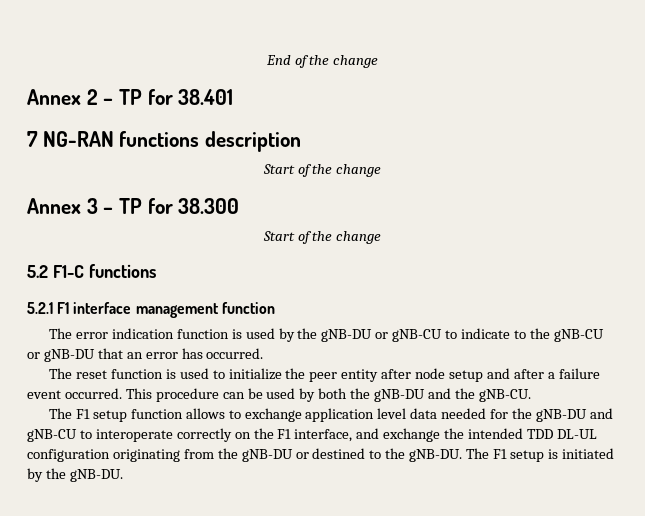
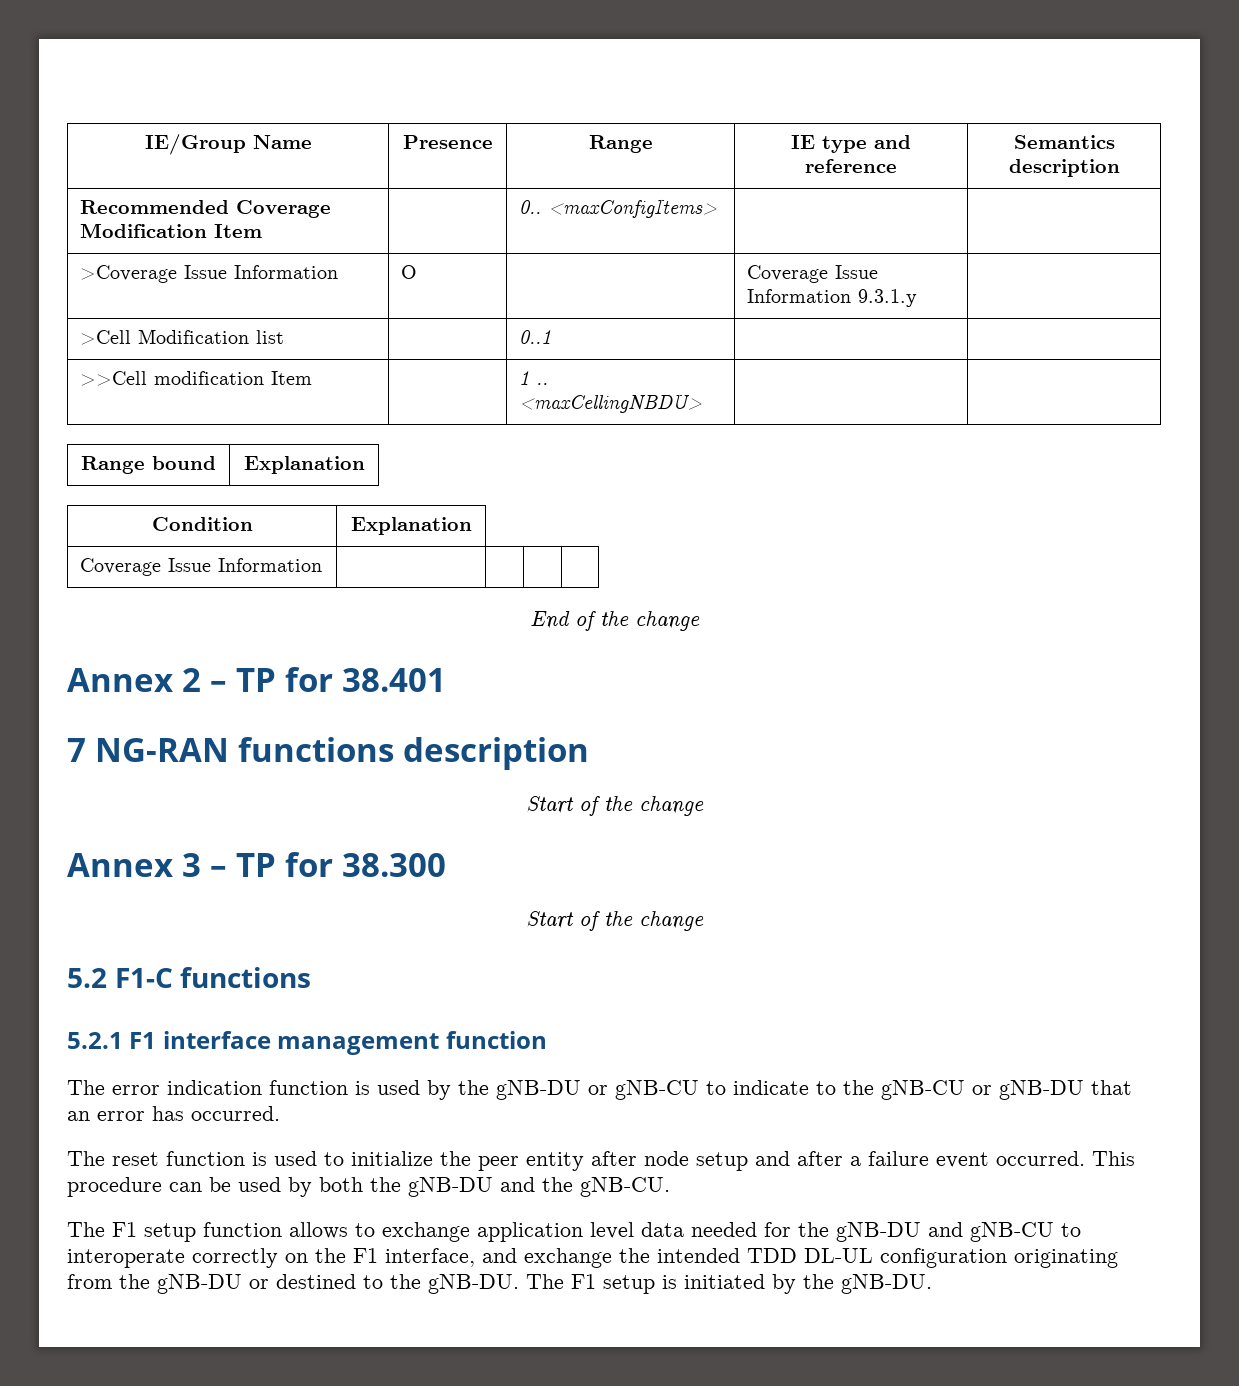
(265, 60) none -> [144,134,312,155] [402,135,493,149] [588,135,653,153] [791,135,911,153] [805,159,897,173] [1013,135,1115,149] [1008,159,1120,177] [80,200,332,218] [80,223,263,238] [519,199,718,218] [80,265,339,283] [401,265,418,279] [747,265,879,283] [747,289,918,307] [80,329,285,345] [519,330,552,344] [80,371,313,386] [519,371,549,385] [519,394,703,413] [81,456,216,474] [243,456,365,474] [151,517,253,531] [350,517,472,535] [80,558,323,576] IE/Group Name | Presence | Range | IE type and reference | Semantics description // Recommended Coverage Modification Item | | 0.. <maxConfigItems> | | // >Coverage Issue Information | O | | Coverage Issue Information 9.3.1.y | // >Cell Modification list | | 0..1 | | // >>Cell modification Item | | 1 .. <maxCellingNBDU> | | // Range bound | Explanation // Condition | Explanation // Coverage Issue Information | | | | //

